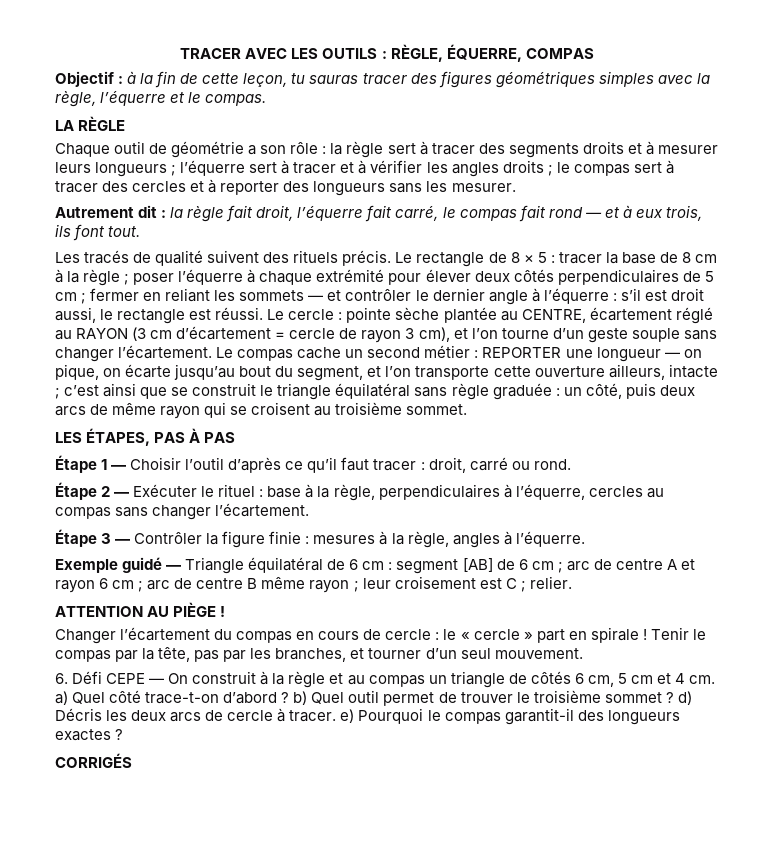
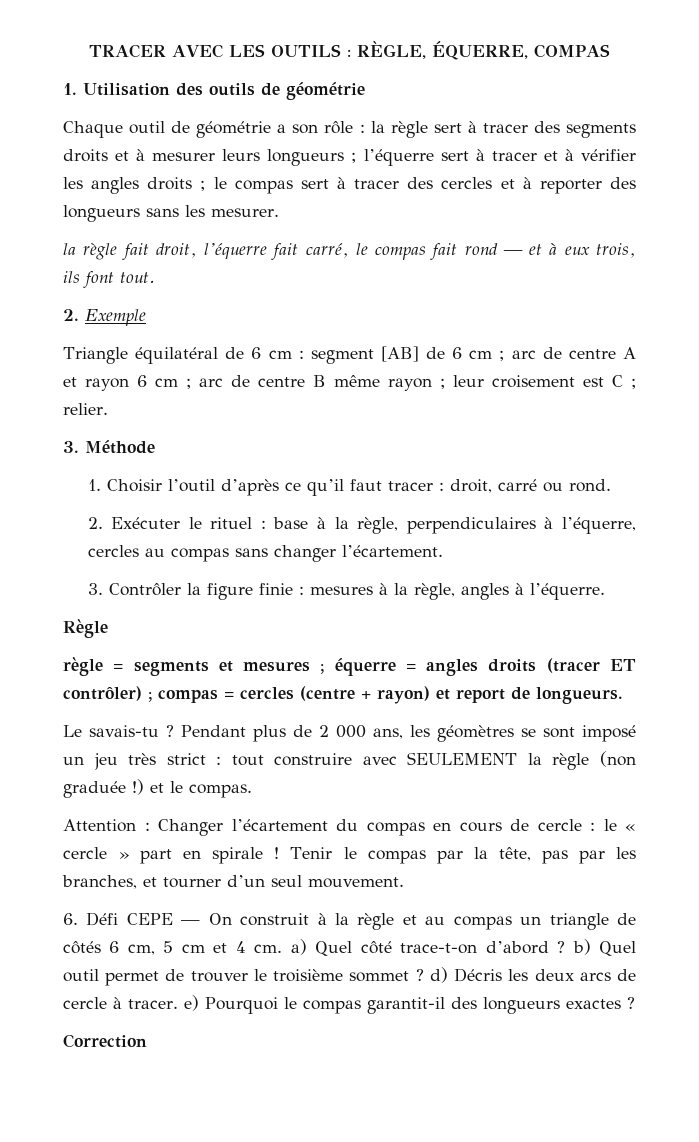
[55,71,710,88] [55,90,267,107] [55,116,126,131] Objectif : à la fin de cette leçon, tu sauras tracer des figures géométriques simples avec la règle, l’équerre et le compas. // LA RÈGLE -> [63,82,365,100] 1. Utilisation des outils de géométrie
[55,205,167,218] Autrement dit : -> (279, 212) none
[55,250,717,267] [55,269,714,286] [55,288,704,305] [55,307,713,324] [55,326,717,343] [55,345,702,362] [55,364,718,381] [55,383,695,400] [55,402,468,419] [55,428,236,446] [55,455,571,473] [55,482,664,501] [55,503,310,520] [55,529,585,548] [55,557,182,573] Les tracés de qualité suivent des rituels précis. Le rectangle de 8 × 5 : tracer la base de 8 cm à la règle ; poser l’équerre à chaque extrémité pour élever deux côtés perpendiculaires de 5 cm ; fermer en reliant les sommets — et contrôler le dernier angle à l’équerre : s’il est droit aussi, le rectangle est réussi. Le cercle : pointe sèche plantée au CENTRE, écartement réglé au RAYON (3 cm d’écartement = cercle de rayon 3 cm), et l’on tourne d’un geste souple sans changer l’écartement. Le compas cache un second métier : REPORTER une longueur — on pique, on écarte jusqu’au bout du segment, et l’on transporte cette ouverture ailleurs, intacte ; c’est ainsi que se construit le triangle équilatéral sans règle graduée : un côté, puis deux arcs de même rayon qui se croisent au troisième sommet. // LES ÉTAPES, PAS À PAS // Étape 1 — Choisir l’outil d’après ce qu’il faut tracer : droit, carré ou rond. // Étape 2 — Exécuter le rituel : base à la règle, perpendiculaires à l’équerre, cercles au compas sans changer l’écartement. // Étape 3 — Contrôler la figure finie : mesures à la règle, angles à l’équerre. // Exemple guidé — -> [63,309,146,326] 2. Exemple //
[55,602,226,617] ATTENTION AU PIÈGE ! // -> [63,440,155,454] [87,479,611,496] [87,517,636,534] [87,545,443,562] [87,583,605,600] [63,619,108,638] [63,657,636,676] [63,686,623,704] [63,725,636,742] [63,751,636,770] [63,779,252,798] [63,819,150,832] 3. Méthode // 1. Choisir l’outil d’après ce qu’il faut tracer : droit, carré ou rond. // 2. Exécuter le rituel : base à la règle, perpendiculaires à l’équerre, cercles au compas sans changer l’écartement. // 3. Contrôler la figure finie : mesures à la règle, angles à l’équerre. // Règle // règle = segments et mesures ; équerre = angles droits (tracer ET contrôler) ; compas = cercles (centre + rayon) et report de longueurs. // Le savais-tu ? Pendant plus de 2 000 ans, les géomètres se sont imposé un jeu très strict : tout construire avec SEULEMENT la règle (non graduée !) et le compas. // Attention :
[55,753,132,768] CORRIGÉS -> [63,1034,147,1048] Correction

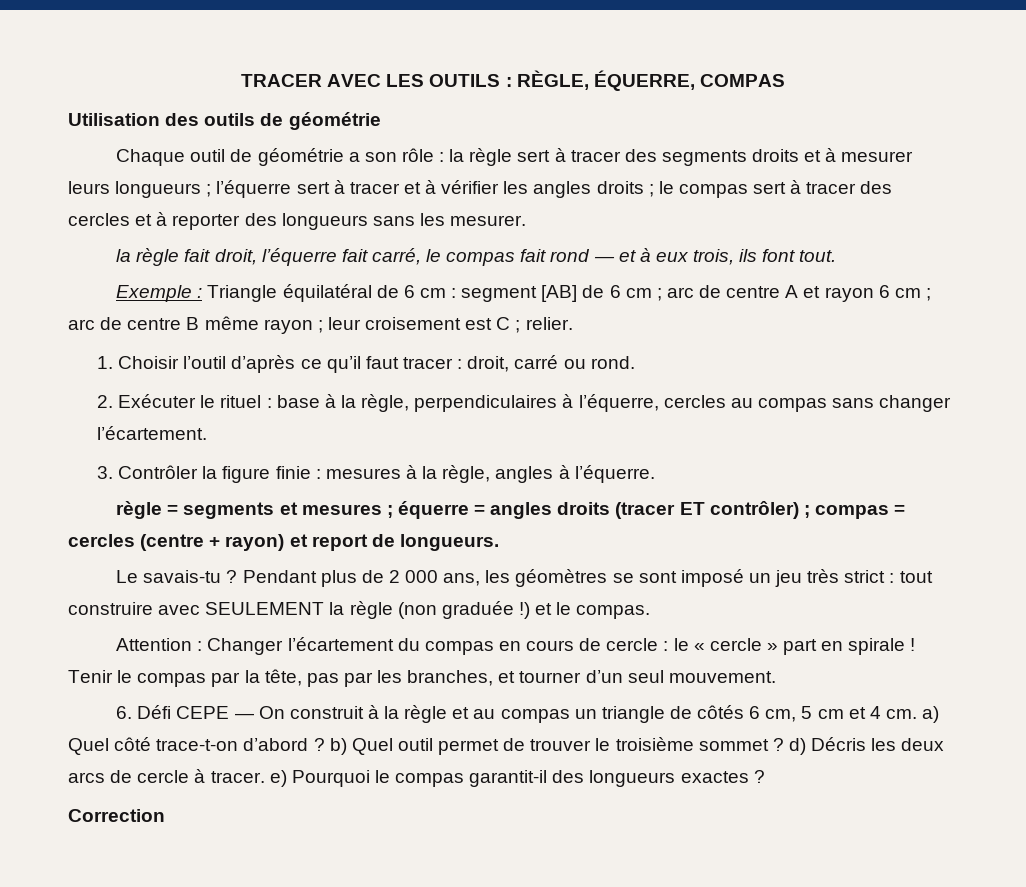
[63,83,77,95] 1. -> (785, 80) none
[63,309,79,321] 2. -> (837, 256) none
(146, 317) // -> [197,288,203,298] :
[63,440,155,454] // 3. Méthode -> (573, 323) none
[63,619,108,638] // Règle -> (655, 474) none

